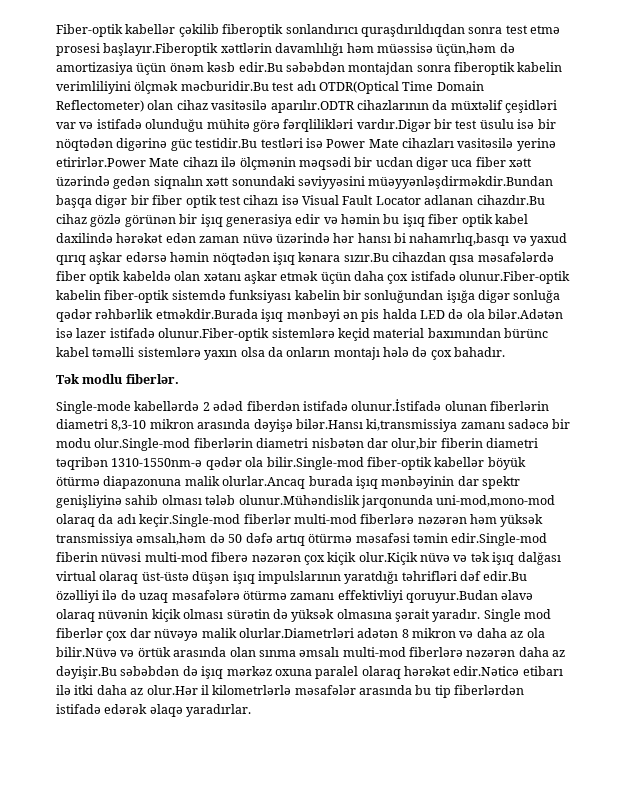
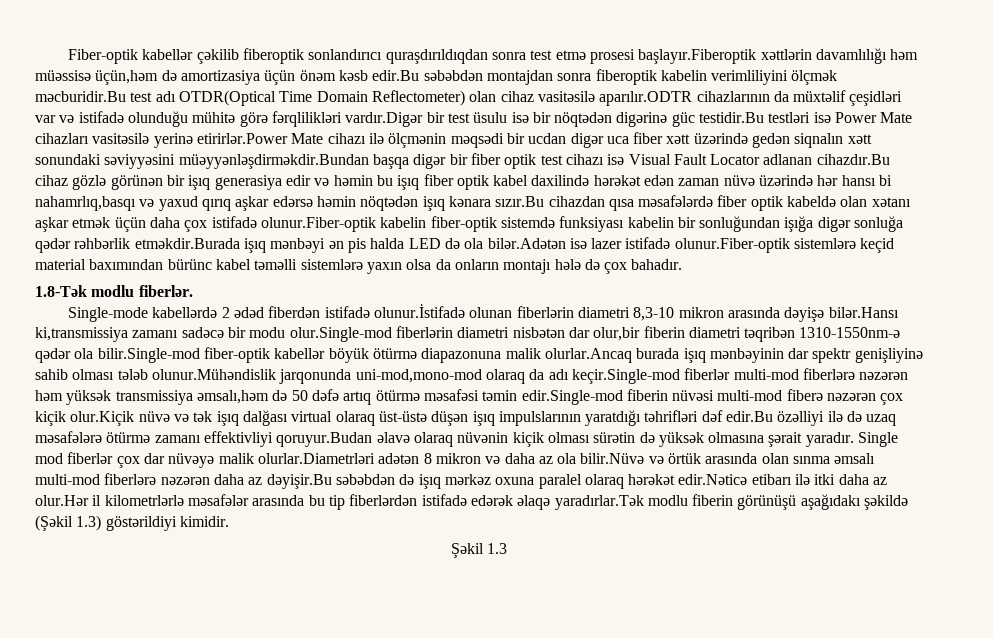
[56,374,79,384] Tək -> [35,285,87,297] 1.8-Tək
[186,704,252,717] yaradırlar. -> [554,494,909,510] [35,515,229,531] [450,543,508,558] yaradırlar.Tək modlu fiberin görünüşü aşağıdakı şəkildə (Şəkil 1.3) göstərildiyi kimidir. // Şəkil 1.3

